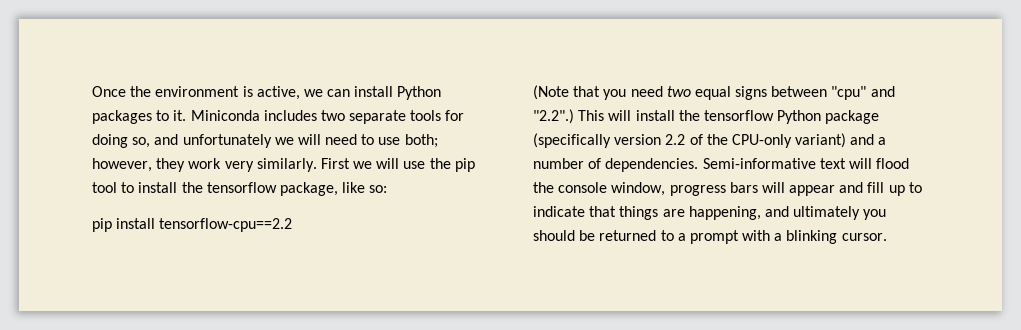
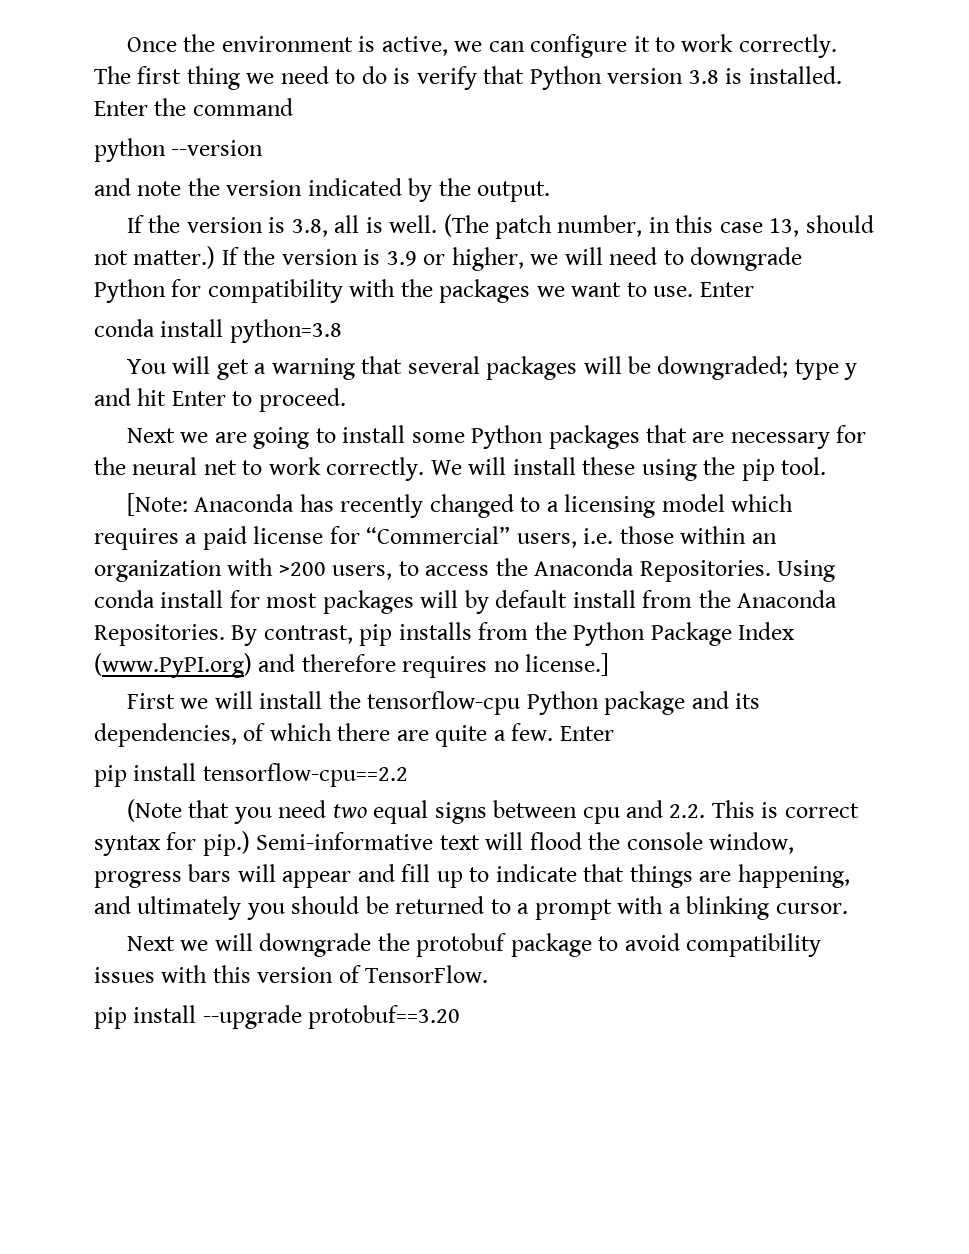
[354,86,442,100] [92,110,465,124] [92,134,438,148] [92,158,475,172] [92,182,388,196] install Python packages to it. Miniconda includes two separate tools for doing so, and unfortunately we will need to use both; however, they work very similarly. First we will use the pip tool to install the tensorflow package, like so: -> [530,34,837,58] [94,66,842,90] [94,98,293,116] [94,138,264,162] [94,178,551,202] [126,214,874,239] [94,246,803,271] [94,279,754,303] [94,319,342,343] [126,356,858,380] [94,388,346,412] [126,425,867,449] [94,457,827,481] [126,493,794,518] [94,526,777,550] [94,558,836,582] [94,590,838,614] [94,622,796,646] [94,653,610,678] [126,691,761,715] [94,723,614,747] configure it to work correctly. The first thing we need to do is verify that Python version 3.8 is installed. Enter the command // python --version // and note the version indicated by the output. // If the version is 3.8, all is well. (The patch number, in this case 13, should not matter.) If the version is 3.9 or higher, we will need to downgrade Python for compatibility with the packages we want to use. Enter // conda install python=3.8 // You will get a warning that several packages will be downgraded; type y and hit Enter to proceed. // Next we are going to install some Python packages that are necessary for the neural net to work correctly. We will install these using the pip tool. // [Note: Anaconda has recently changed to a licensing model which requires a paid license for “Commercial” users, i.e. those within an organization with >200 users, to access the Anaconda Repositories. Using conda install for most packages will by default install from the Anaconda Repositories. By contrast, pip installs from the Python Package Index (www.PyPI.org) and therefore requires no license.] // First we will install the tensorflow-cpu Python package and its dependencies, of which there are quite a few. Enter
[831,86,895,100] [533,109,880,124] [533,133,887,148] [533,158,699,172] "cpu" and "2.2".) This will install the tensorflow Python package (specifically version 2.2 of the CPU-only variant) and a number of dependencies. -> [582,800,859,824] [94,831,250,856] cpu and 2.2. This is correct syntax for pip.)
(887, 237) none -> [126,933,822,957] [94,965,489,983] [94,1005,461,1029] // Next we will downgrade the protobuf package to avoid compatibility issues with this version of TensorFlow. // pip install --upgrade protobuf==3.20

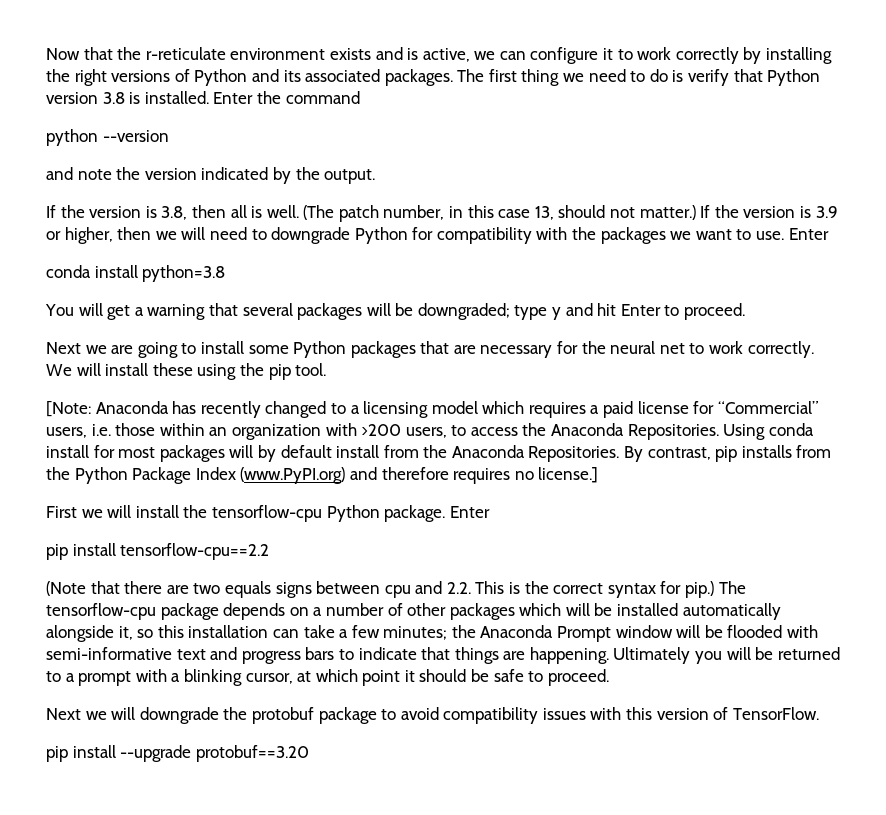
[126,34,353,52] Once the environment -> [46,47,403,60] Now that the r-reticulate environment exists and
[738,34,837,58] correctly. -> [675,47,833,64] [46,69,453,86] correctly by installing the right versions of Python and its associated packages.
(328, 228) none -> [191,205,226,218] then
(524, 259) none -> [117,227,152,240] then
[604,691,761,715] [94,723,554,747] package and its dependencies, of which there are quite a few. -> [384,505,446,522] package.
[233,800,429,824] you need two equal -> [124,581,271,598] there are two equals
(779, 810) none -> [524,581,549,594] the
[256,832,795,854] [94,864,463,888] Semi-informative text will flood the console window, progress bars will appear and fill up -> [718,581,746,594] [46,603,781,620] [46,625,819,642] [46,647,335,664] The tensorflow-cpu package depends on a number of other packages which will be installed automatically alongside it, so this installation can take a few minutes; the Anaconda Prompt window will be flooded with semi-informative text and progress bars
[737,864,850,888] [94,896,360,920] happening, and ultimately you should -> [529,647,751,664] happening. Ultimately you will
[775,903,848,914] cursor. -> [245,669,609,686] cursor, at which point it should be safe to proceed.

